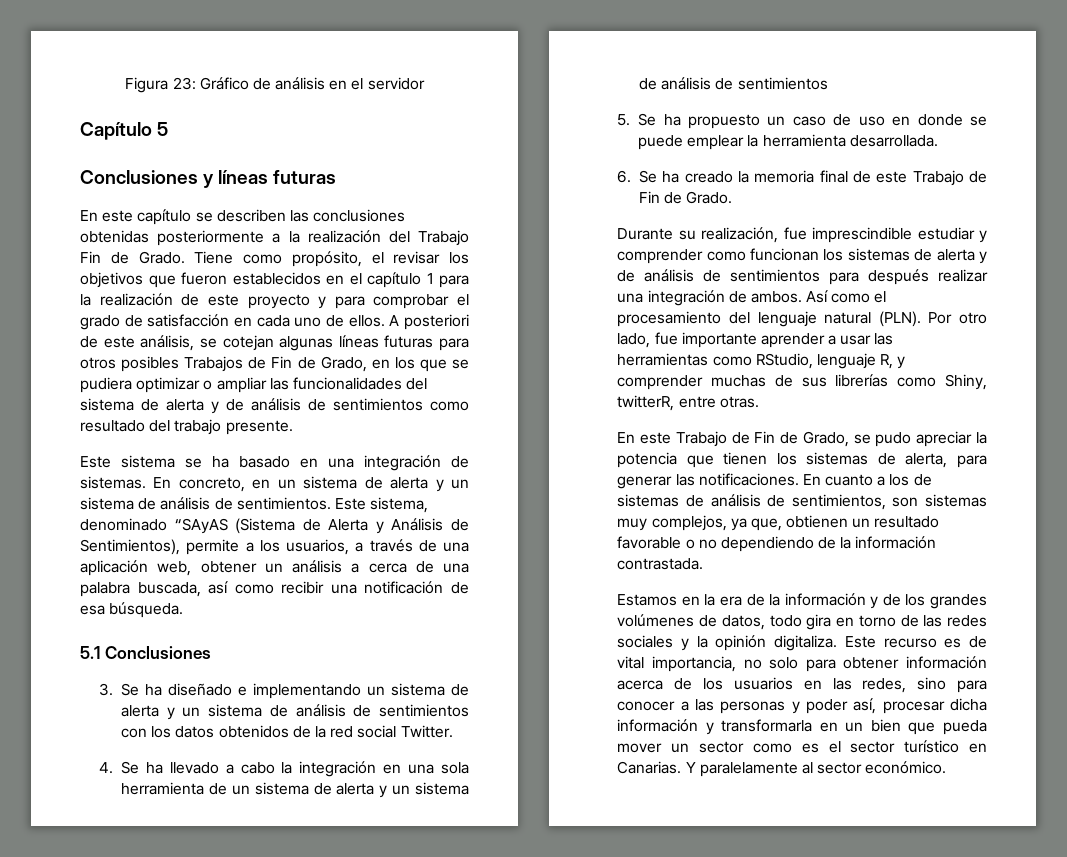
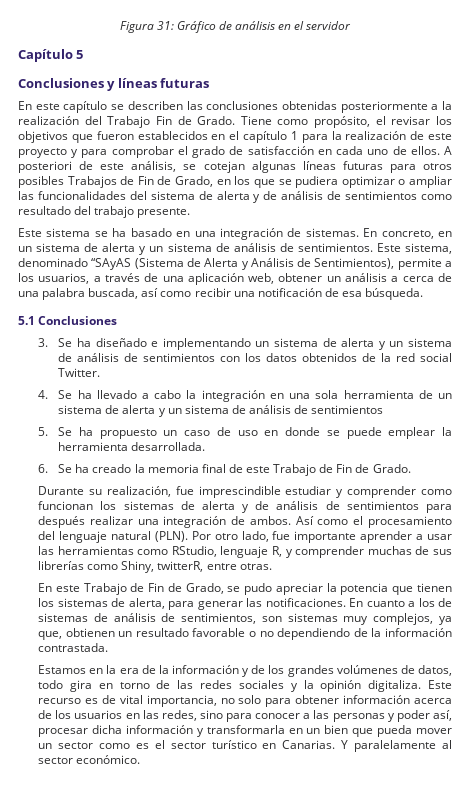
[172,77,196,90] 23: -> [156,21,174,30] 31:

